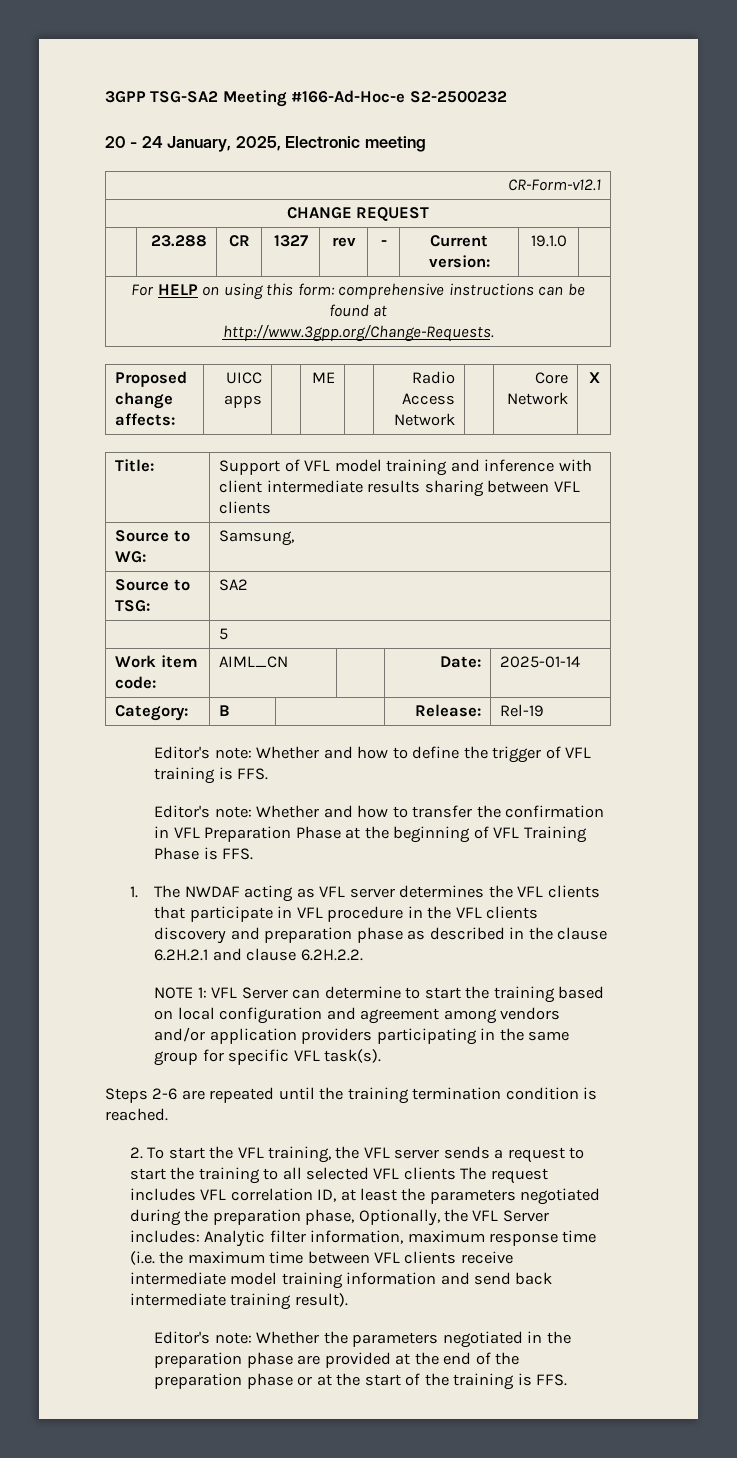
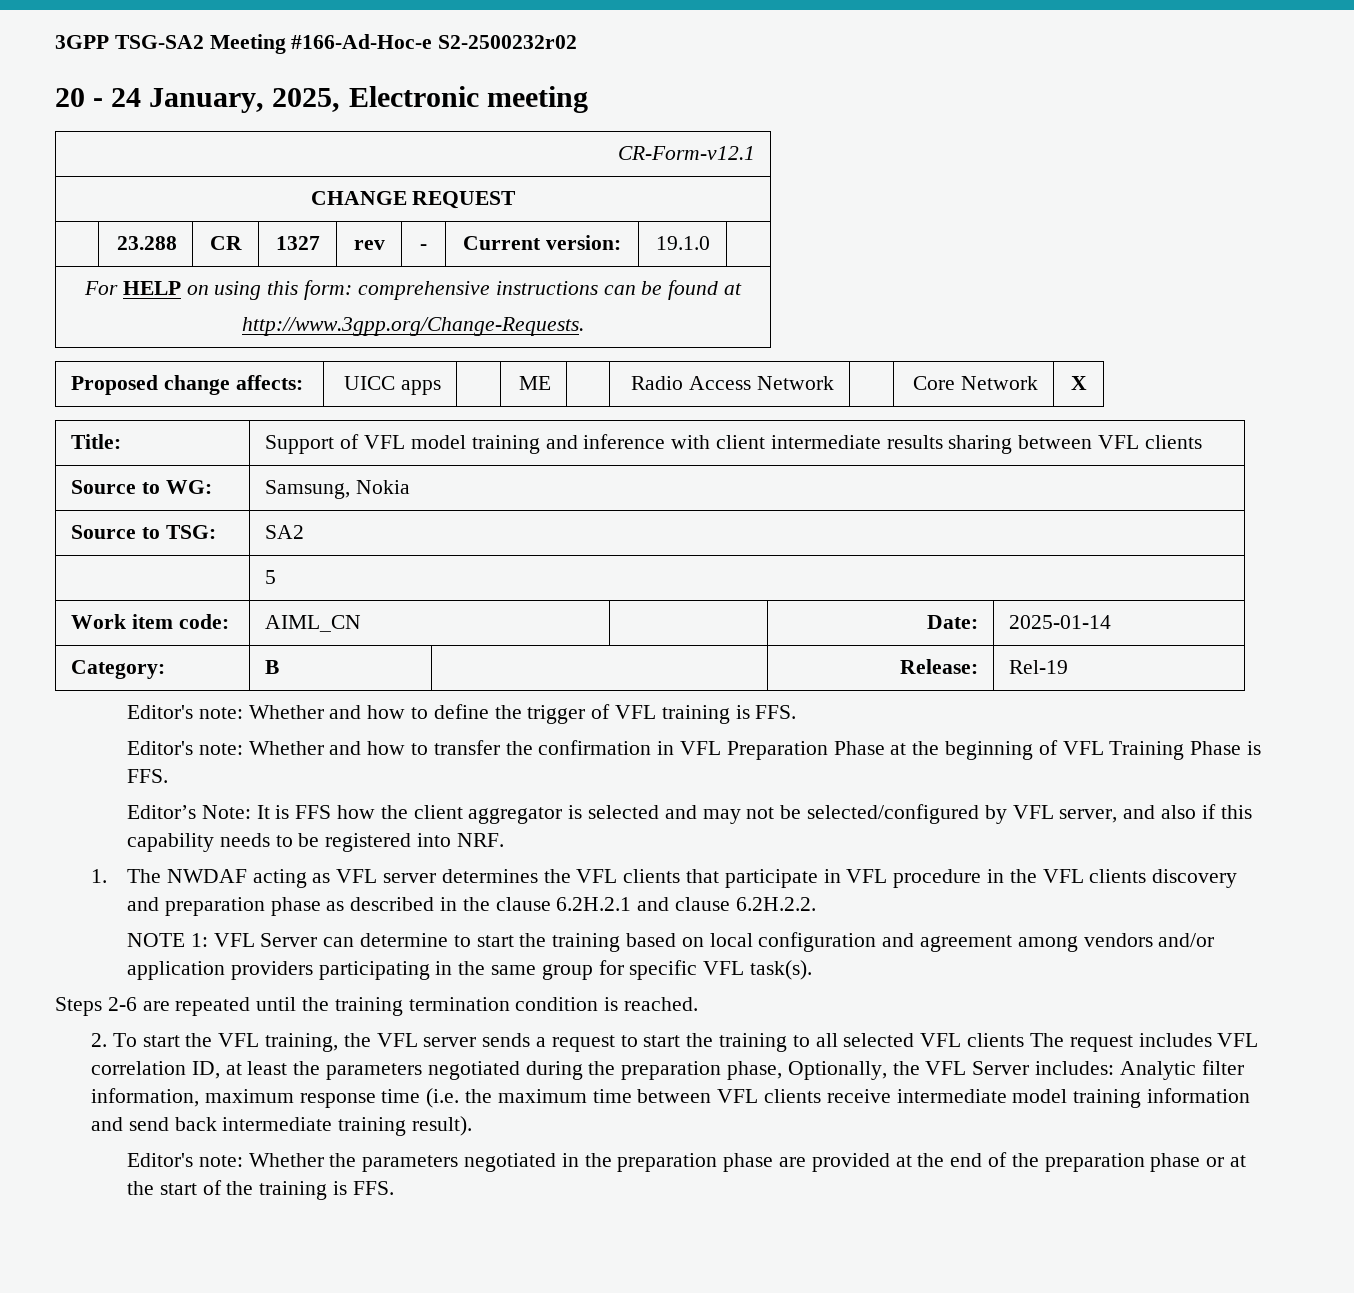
[409,91,507,103] S2-2500232 -> [438,35,578,49] S2-2500232r02
(295, 538) none -> [356,480,411,494] Nokia
(254, 854) none -> [126,804,1252,824] [126,833,504,852] // Editor’s Note: It is FFS how the client aggregator is selected and may not be selected/configured by VFL server, and also if this capability needs to be registered into NRF.

